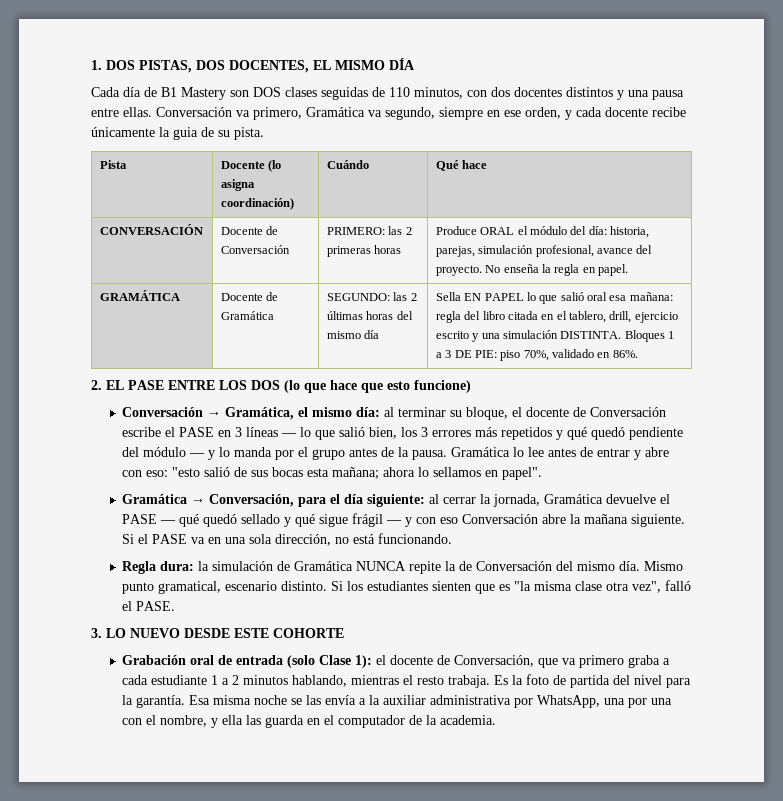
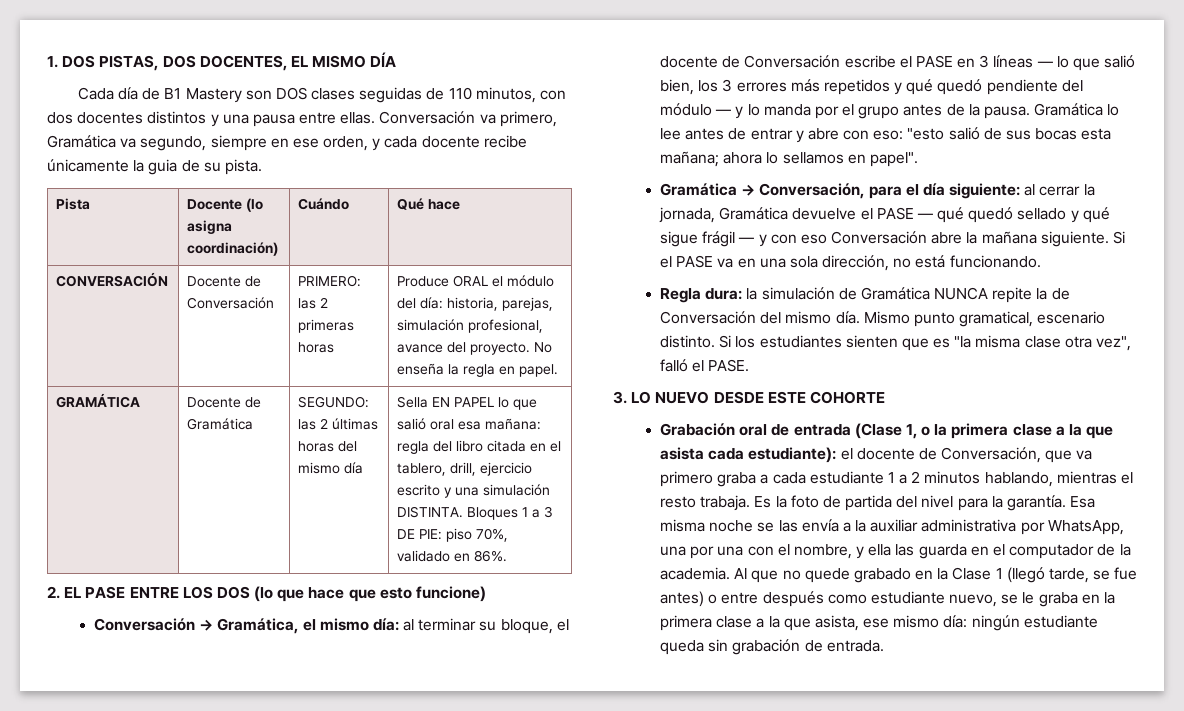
[287,655,373,668] (solo Clase 1): -> [854,423,1114,439] [659,447,837,463] (Clase 1, o la primera clase a la que asista cada estudiante):
(497, 720) none -> [734,567,1138,583] [659,591,1115,607] [659,615,1098,631] [659,639,884,655] Al que no quede grabado en la Clase 1 (llegó tarde, se fue antes) o entre después como estudiante nuevo, se le graba en la primera clase a la que asista, ese mismo día: ningún estudiante queda sin grabación de entrada.

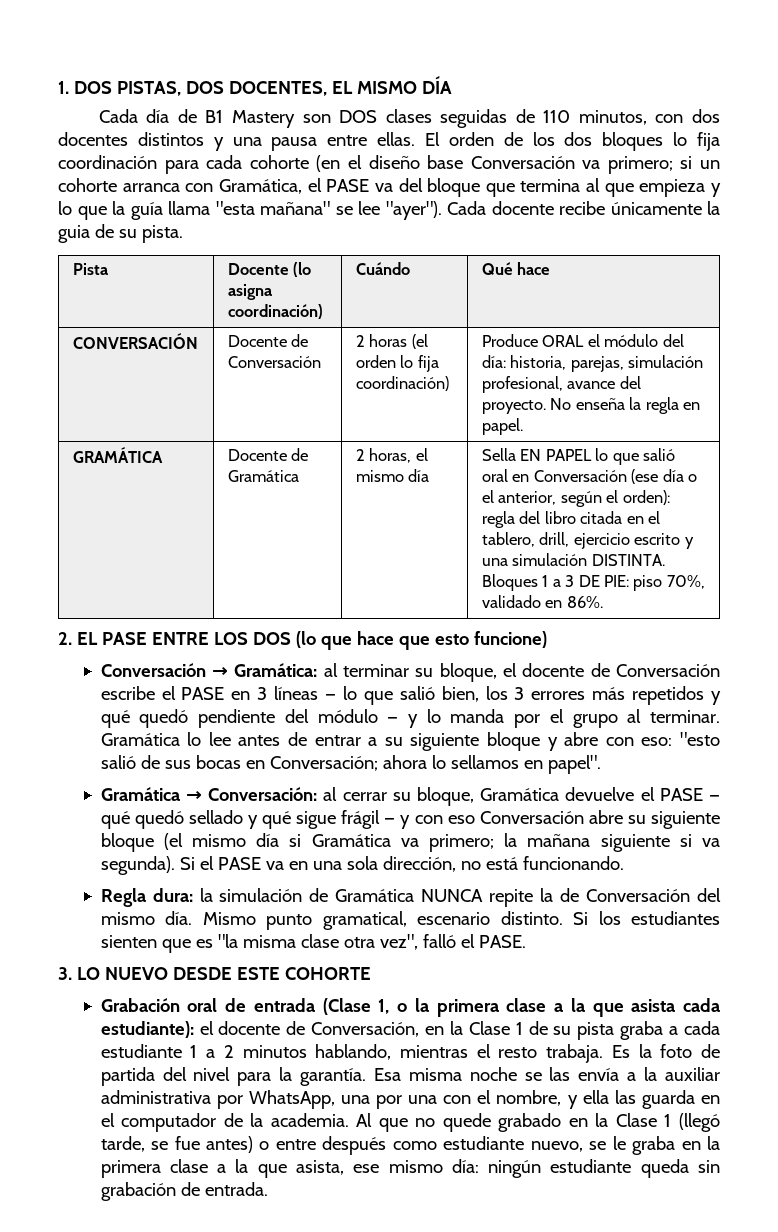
[379,111,557,127] [47,135,418,151] Conversación va primero, Gramática va segundo, siempre en ese orden, y cada -> [425,132,721,151] [58,155,720,174] [58,178,721,197] [58,201,486,220] El orden de los dos bloques lo fija coordinación para cada cohorte (en el diseño base Conversación va primero; si un cohorte arranca con Gramática, el PASE va del bloque que termina al que empieza y lo que la guía llama "esta mañana" se lee "ayer"). Cada
[298,275,362,287] [298,297,329,309] [298,319,355,333] [298,342,335,353] PRIMERO: las 2 primeras horas -> [355,334,428,349] [355,355,439,372] [355,376,449,391] 2 horas (el orden lo fija coordinación)
[298,396,370,408] [298,418,379,430] [298,441,358,452] SEGUNDO: las 2 últimas horas del -> [355,448,428,463] 2 horas, el
[458,418,542,430] esa mañana: -> [512,469,698,484] [481,490,670,507] en Conversación (ese día o el anterior, según el orden):
[217,618,399,634] Gramática, el mismo día: -> [234,663,318,677] Gramática:
[903,104,1030,119] antes de la pausa. -> [627,709,721,723] al terminar.
(793, 134) none -> [368,732,541,751] a su siguiente bloque
[1081,128,1112,140] [659,151,719,167] esta mañana; -> [245,756,378,771] en Conversación;
[759,183,1095,199] [658,207,715,223] Conversación, para el día siguiente: al cerrar la jornada, -> [208,787,474,806] Conversación: al cerrar su bloque,
[966,231,1109,247] la mañana siguiente. -> [627,811,720,829] [100,833,720,852] [100,856,175,875] su siguiente bloque (el mismo día si Gramática va primero; la mañana siguiente si va segunda).
[1045,450,1093,463] [659,471,713,487] que va primero -> [425,1021,615,1040] en la Clase 1 de su pista

